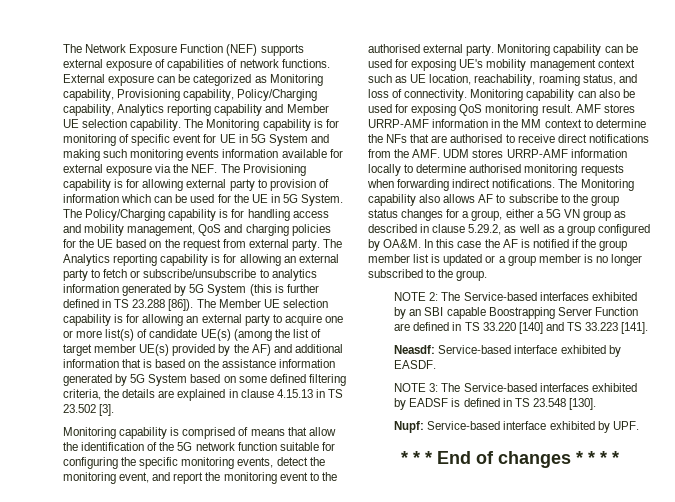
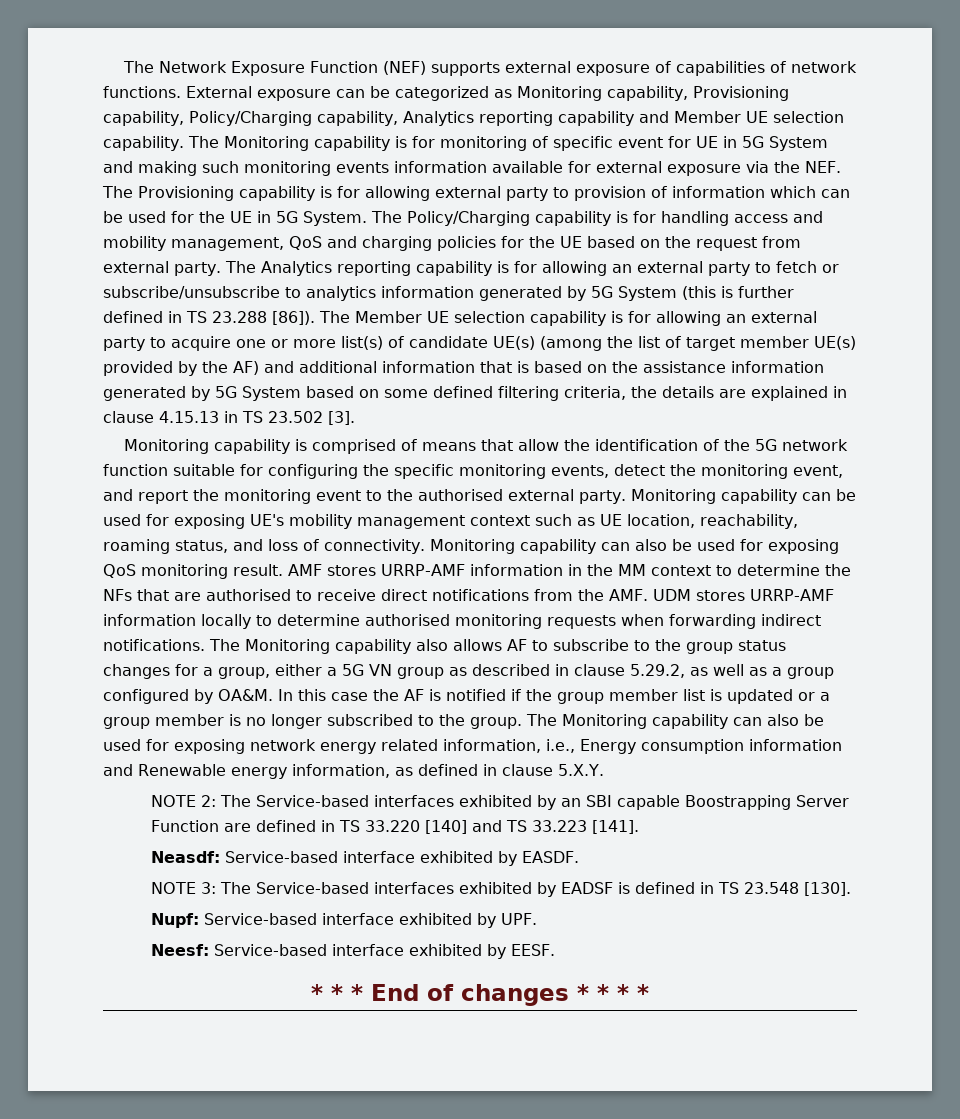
(488, 275) none -> [526,714,824,729] [103,739,842,754] [103,764,604,779] The Monitoring capability can also be used for exposing network energy related information, i.e., Energy consumption information and Renewable energy information, as defined in clause 5.X.Y.
(639, 425) none -> [151,944,556,959] // Neesf: Service-based interface exhibited by EESF.

